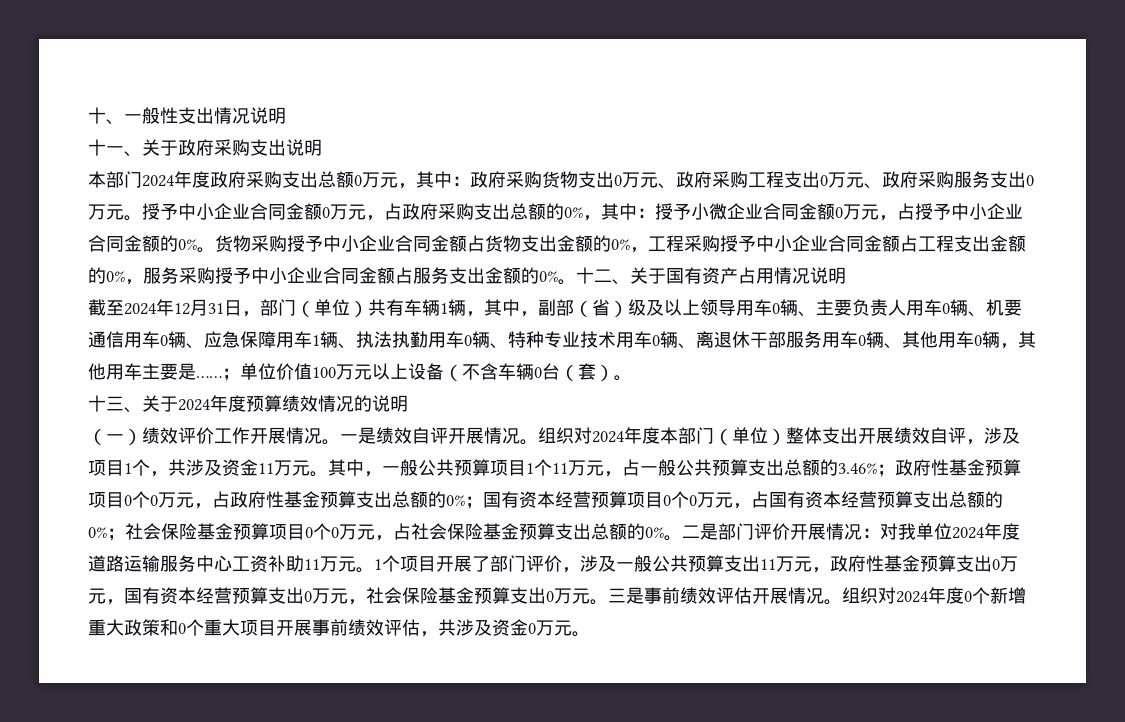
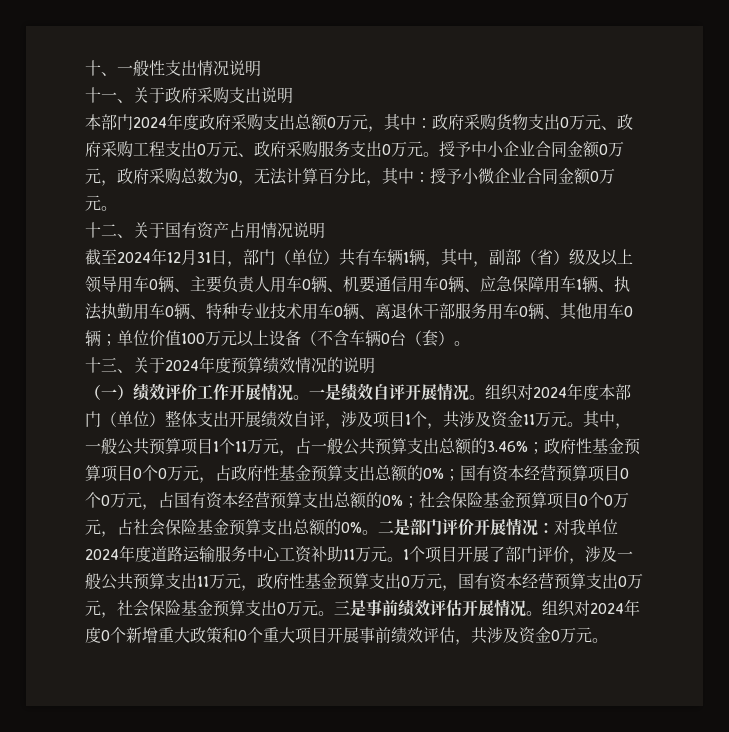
[384,203,583,220] 占政府采购支出总额的0% -> [117,168,366,186] 政府采购总数为0，无法计算百分比
[879,203,1023,221] [88,235,1026,253] [88,267,576,285] ，占授予中小企业合同金额的0%。货物采购授予中小企业合同金额占货物支出金额的0%，工程采购授予中小企业合同金额占工程支出金额的0%，服务采购授予中小企业合同金额占服务支出金额的0%。 -> [101,206,117,211] 。 //
[1000,331,1036,349] [88,363,222,380] ，其他用车主要是…… -> (101, 338) none

